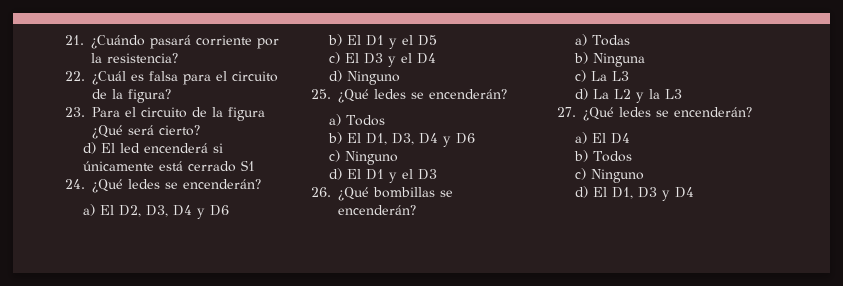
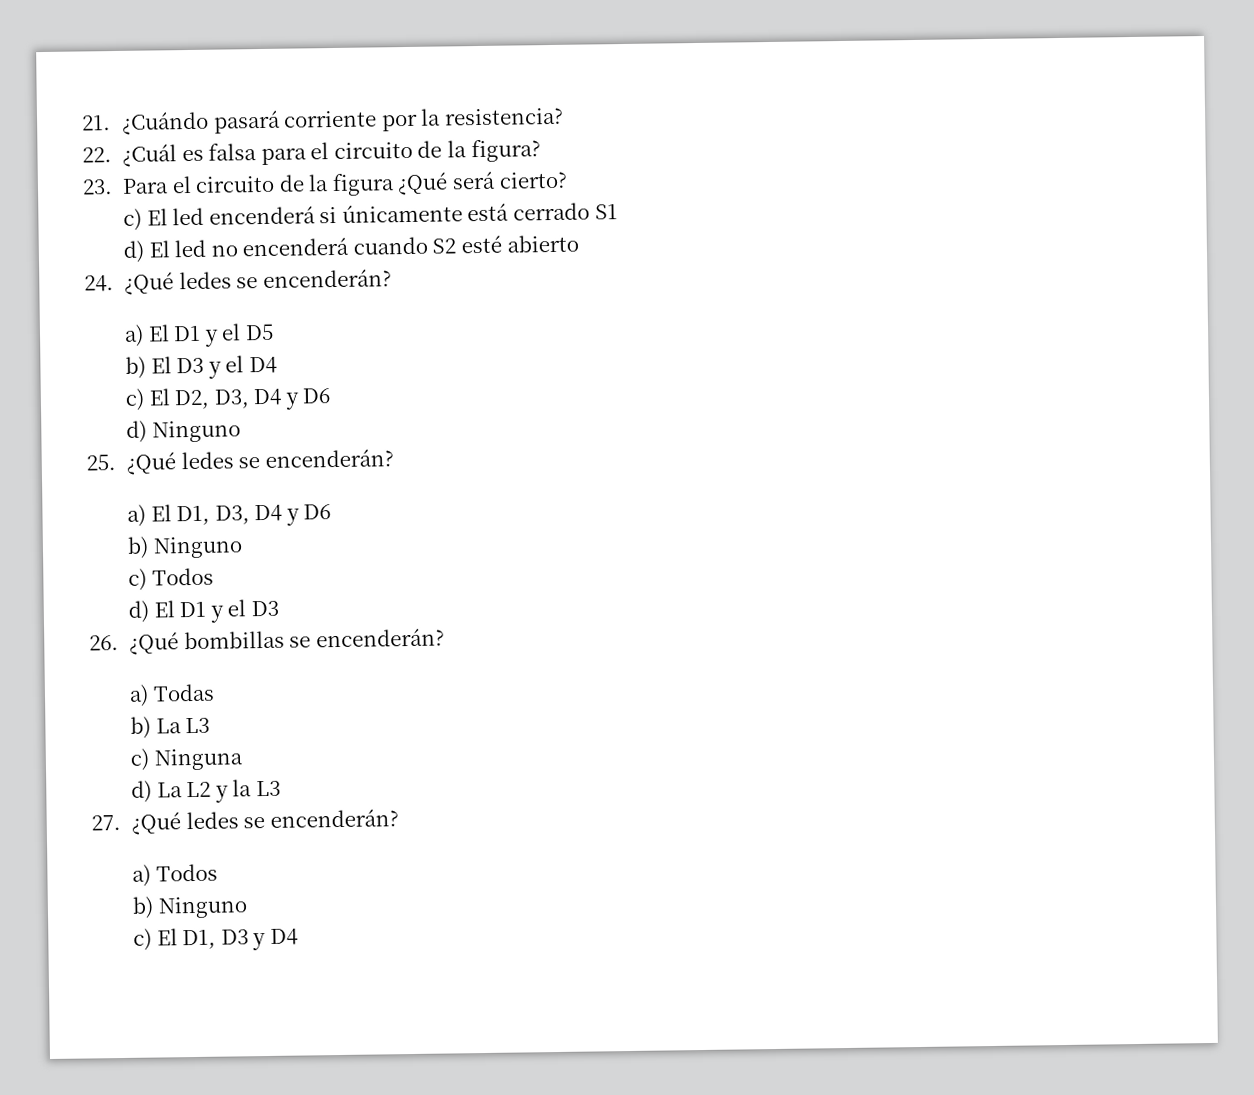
[83,142,97,154] d) -> [123,208,143,231] c)
(256, 165) none -> [123,234,579,263] // d) El led no encenderá cuando S2 esté abierto
(115, 210) none -> [173,323,274,347] [125,355,277,379] [125,388,170,411] D1 y el D5 // b) El D3 y el D4 // c) El
[328,34,438,49] [329,52,437,67] // b) El D1 y el D5 // c) El D3 y el D4 -> (331, 396) none
[346,115,386,126] [328,132,343,144] Todos // b) -> (147, 515) none
[329,150,399,165] // c) Ninguno -> [127,536,243,559] [128,567,214,591] // b) Ninguno // c) Todos
[593,53,646,67] [575,70,630,82] Ninguna // c) La L3 -> [155,717,211,734] [130,748,244,771] La L3 // c) Ninguna
[592,133,631,144] [574,150,633,162] [575,168,645,183] [575,186,589,198] El D4 // b) Todos // c) Ninguno // d) -> [155,863,218,882] [132,896,248,919] [133,928,153,951] Todos // b) Ninguno // c)

